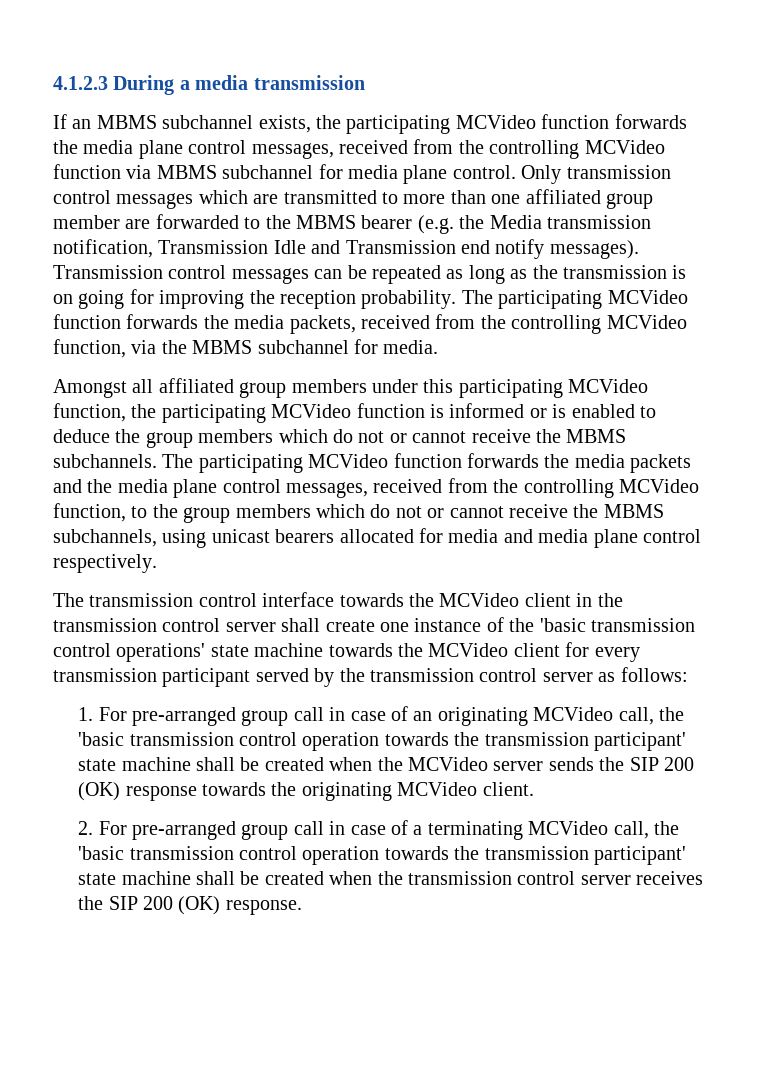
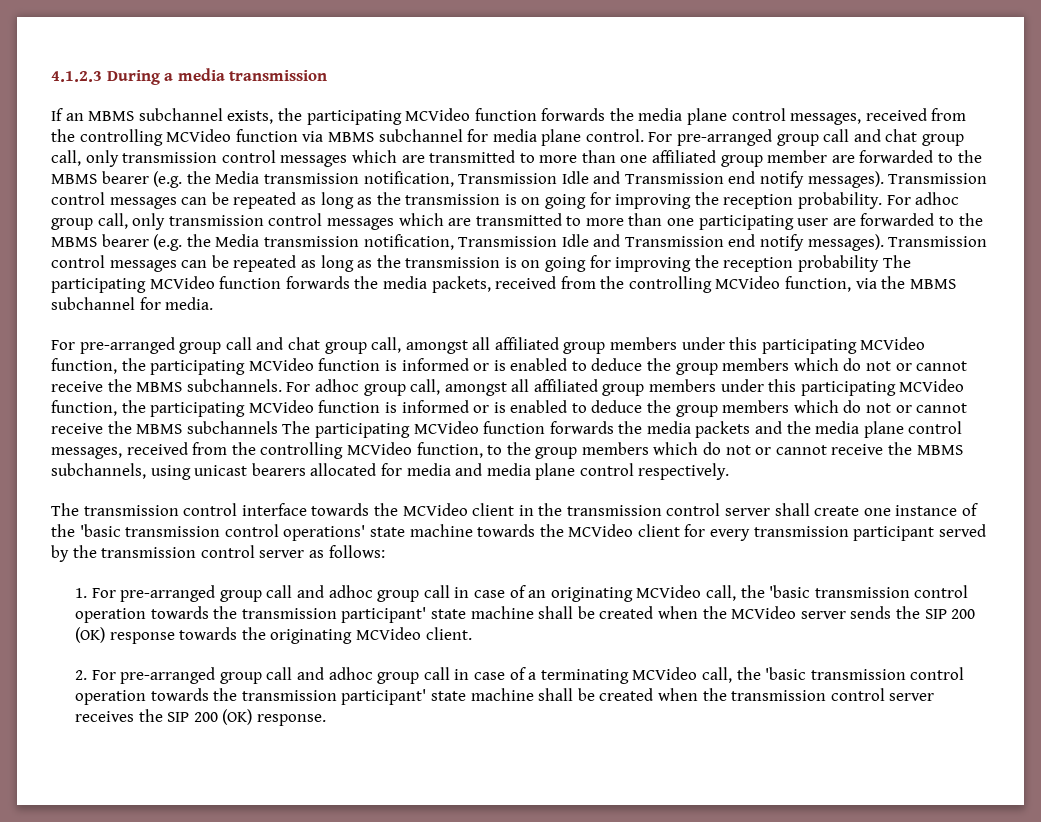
[521,165,562,184] Only -> [648,129,965,146] [51,150,119,167] For pre-arranged group call and chat group call, only
(457, 299) none -> [886,192,960,205] [51,213,983,230] [51,234,988,251] [51,255,880,272] For adhoc group call, only transmission control messages which are transmitted to more than one participating user are forwarded to the MBMS bearer (e.g. the Media transmission notification, Transmission Idle and Transmission end notify messages). Transmission control messages can be repeated as long as the transmission is on going for improving the reception probability
[53,379,127,398] Amongst -> [51,337,468,354] For pre-arranged group call and chat group call, amongst
(157, 461) none -> [286,379,965,396] [51,400,968,417] [51,421,278,434] For adhoc group call, amongst all affiliated group members under this participating MCVideo function, the participating MCVideo function is informed or is enabled to deduce the group members which do not or cannot receive the MBMS subchannels
(324, 714) none -> [297,585,450,602] and adhoc group call
(324, 828) none -> [297,667,450,684] and adhoc group call

